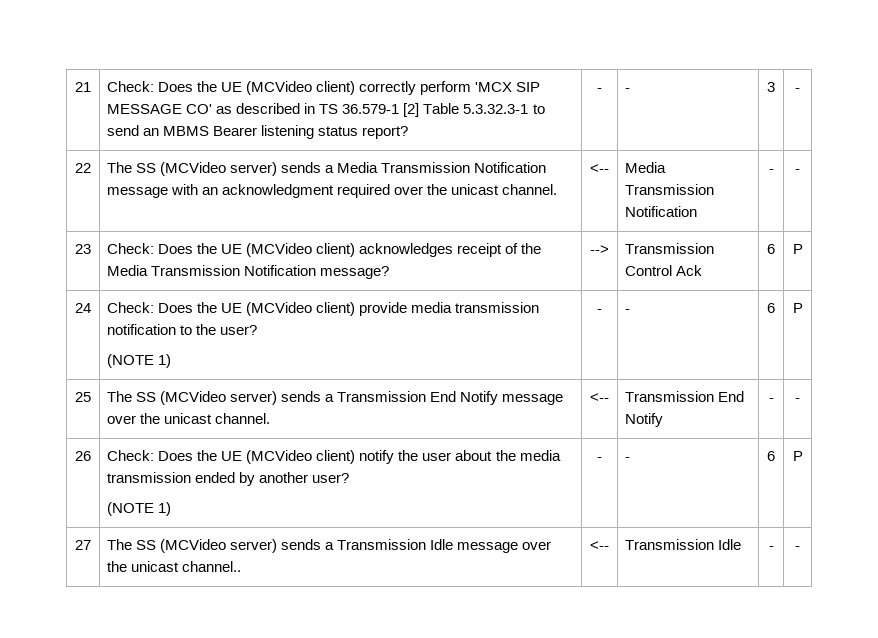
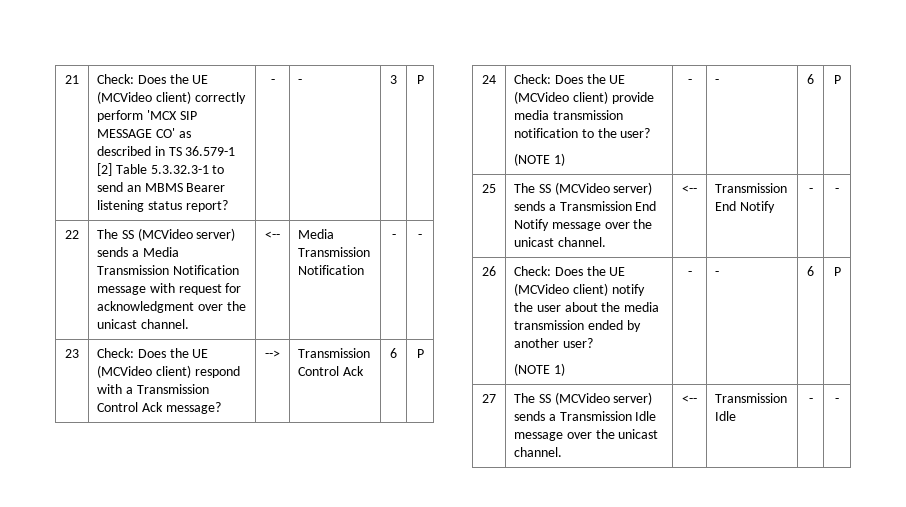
[795,88,800,92] - -> [416,75,424,84] P
[202,184,391,198] an acknowledgment required -> [178,283,242,295] [97,301,195,313] request for acknowledgment
[359,243,542,257] [107,265,317,276] acknowledges receipt of the Media Transmission Notification -> [194,366,240,378] [97,384,209,394] [97,402,163,412] respond with a Transmission Control Ack
[182,561,242,572] channel.. -> [514,447,563,457] channel.

